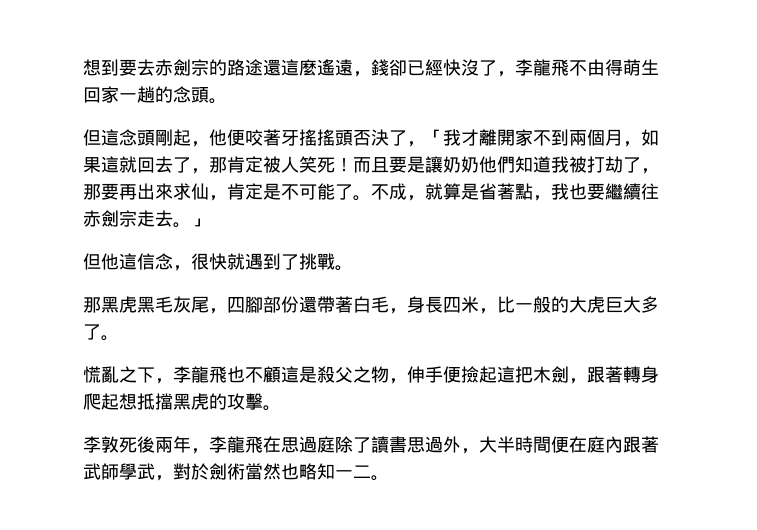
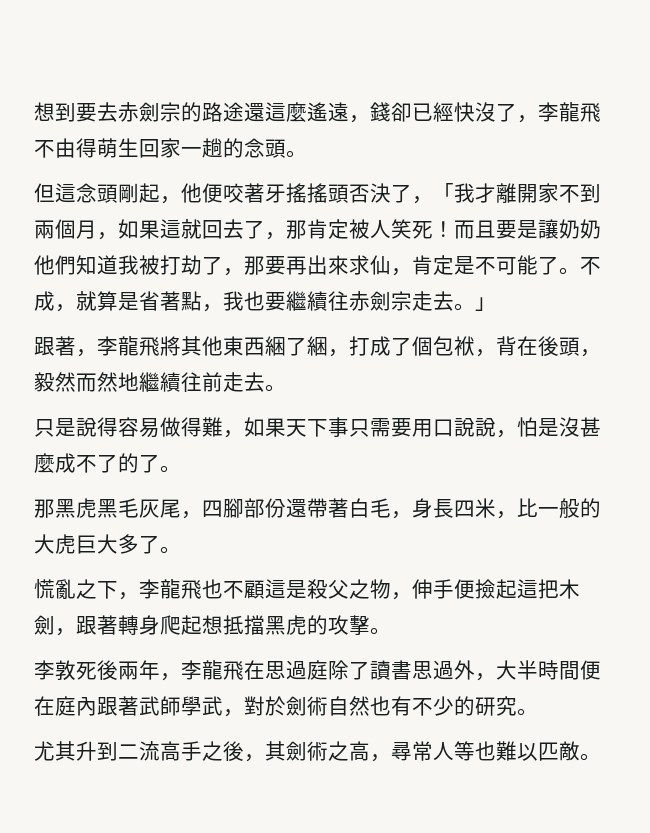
[83,253,335,271] 但他這信念，很快就遇到了挑戰 -> [34,336,601,357] [34,372,286,392] [34,417,601,438] [34,453,160,473] 跟著，李龍飛將其他東西綑了綑，打成了個包袱，背在後頭，毅然而然地繼續往前走去。 // 只是說得容易做得難，如果天下事只需要用口說說，怕是沒甚麼成不了的了
[245,463,371,480] 當然也略知一二 -> [328,696,538,716] [34,741,580,762] 自然也有不少的研究。 // 尤其升到二流高手之後，其劍術之高，尋常人等也難以匹敵

